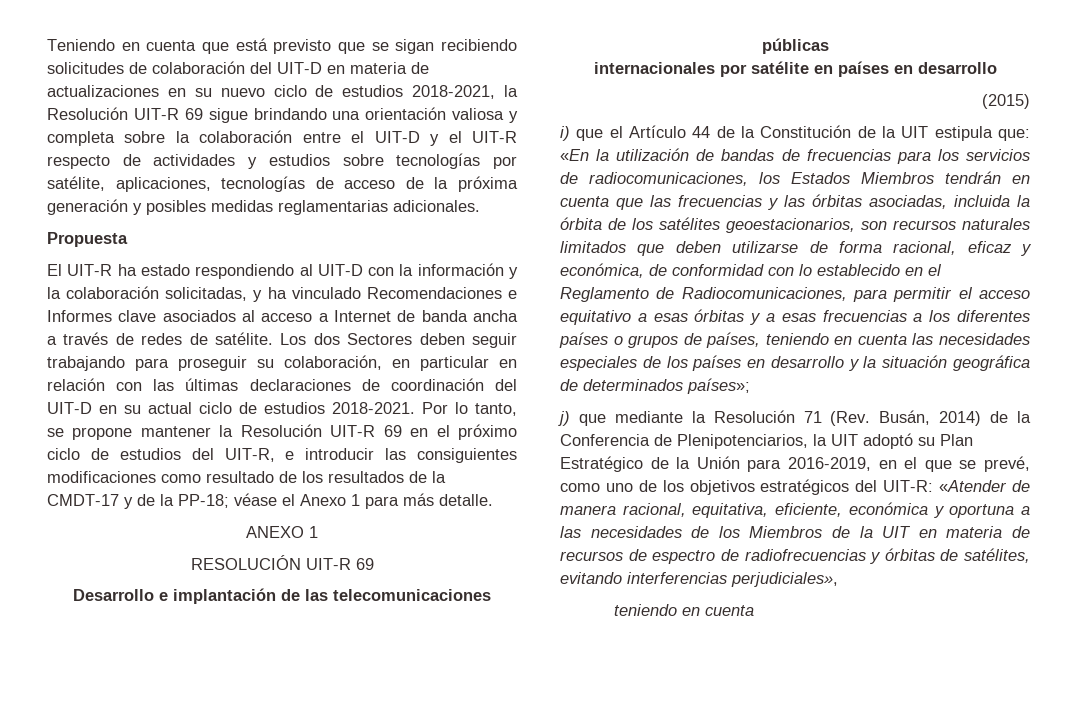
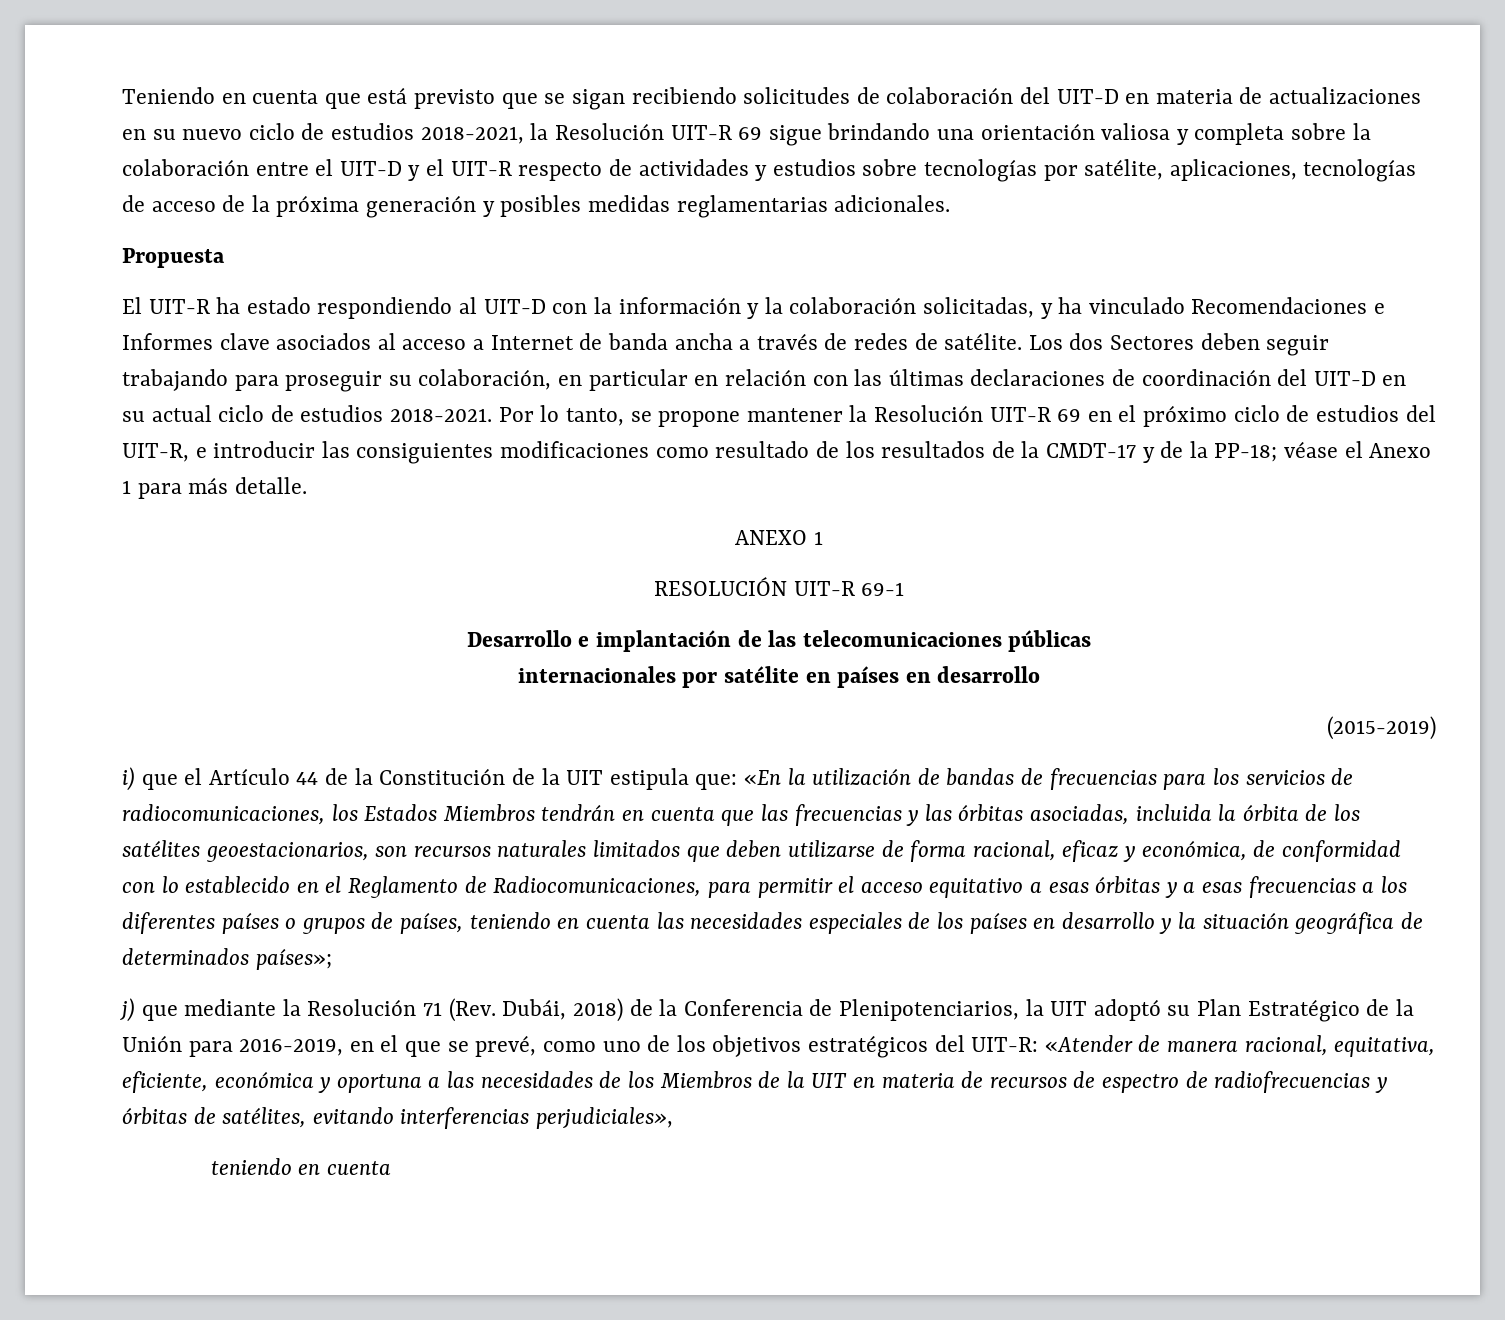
[355,558,374,570] 69 -> [861,582,905,596] 69-1
[982,94,1030,109] (2015) -> [1327,716,1436,740] (2015-2019)
[879,410,982,426] Busán, 2014) -> [502,998,623,1022] Dubái, 2018)

